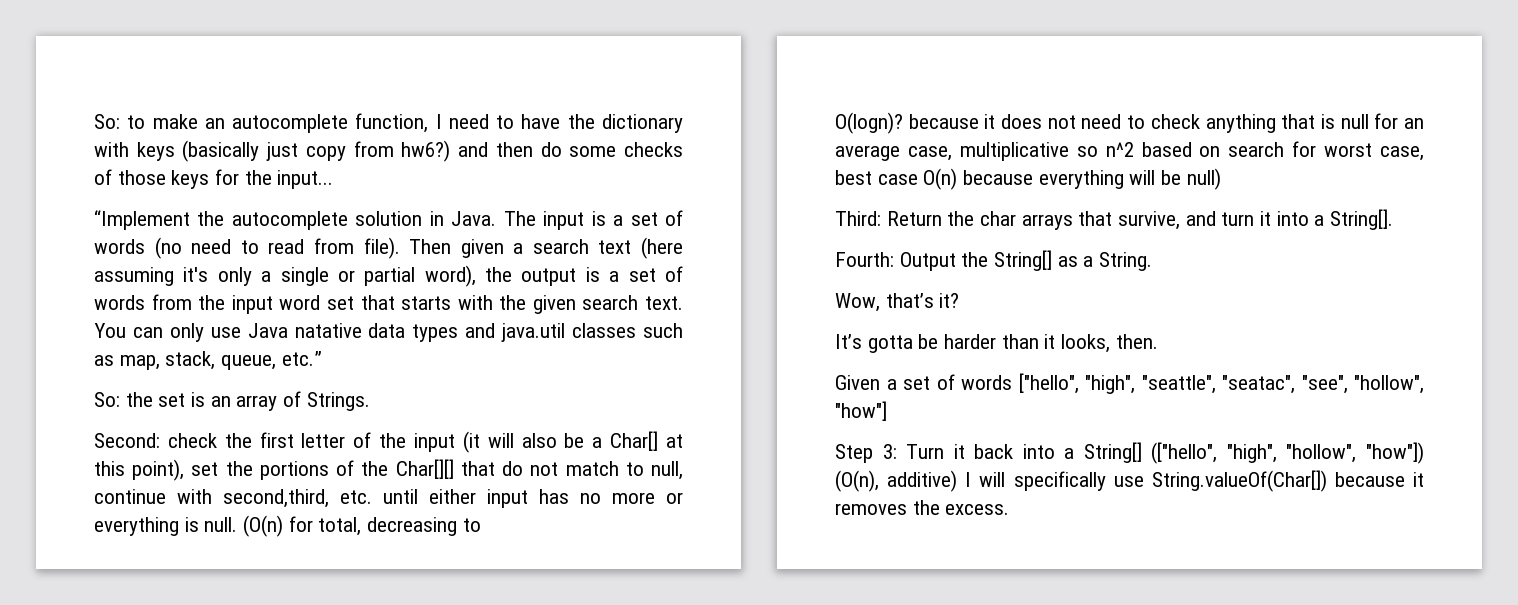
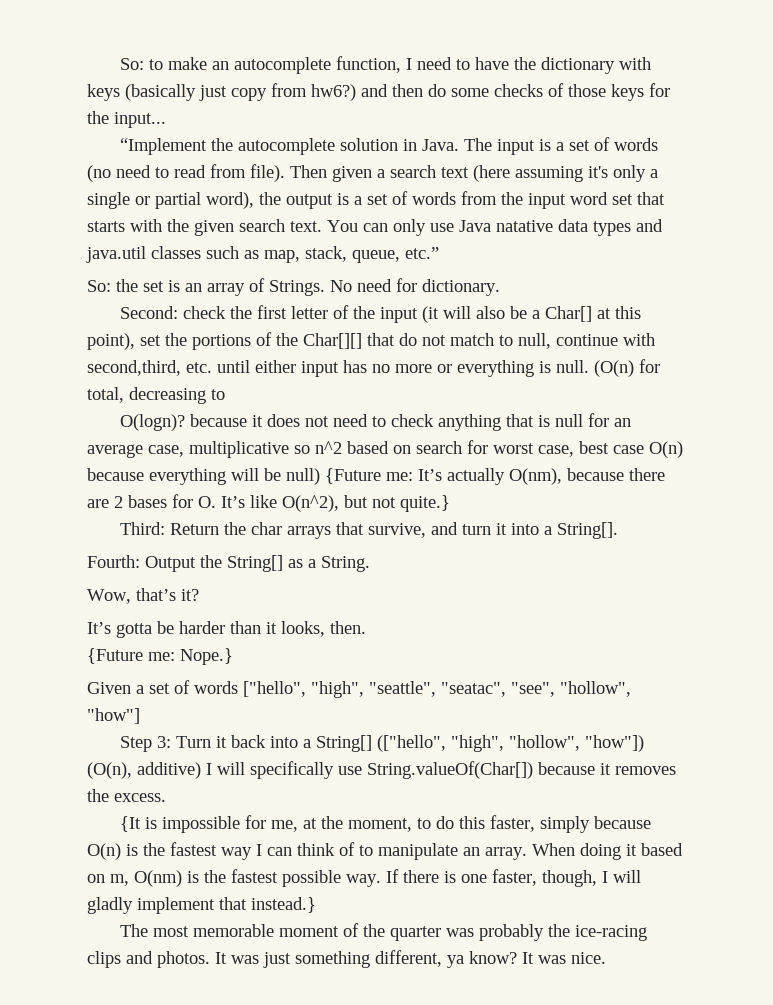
(370, 401) none -> [330,278,500,296] No need for dictionary.
(1221, 179) none -> [325,468,665,485] [87,494,450,512] {Future me: It’s actually O(nm), because there are 2 bases for O. It’s like O(n^2), but not quite.}
(1158, 341) none -> [87,648,233,665] // {Future me: Nope.}
(1010, 509) none -> [120,815,652,833] [87,842,683,860] [87,869,641,887] [87,897,316,914] [120,923,648,941] [87,950,606,968] // {It is impossible for me, at the moment, to do this faster, simply because O(n) is the fastest way I can think of to manipulate an array. When doing it based on m, O(nm) is the fastest possible way. If there is one faster, though, I will gladly implement that instead.} // The most memorable moment of the quarter was probably the ice-racing clips and photos. It was just something different, ya know? It was nice.

